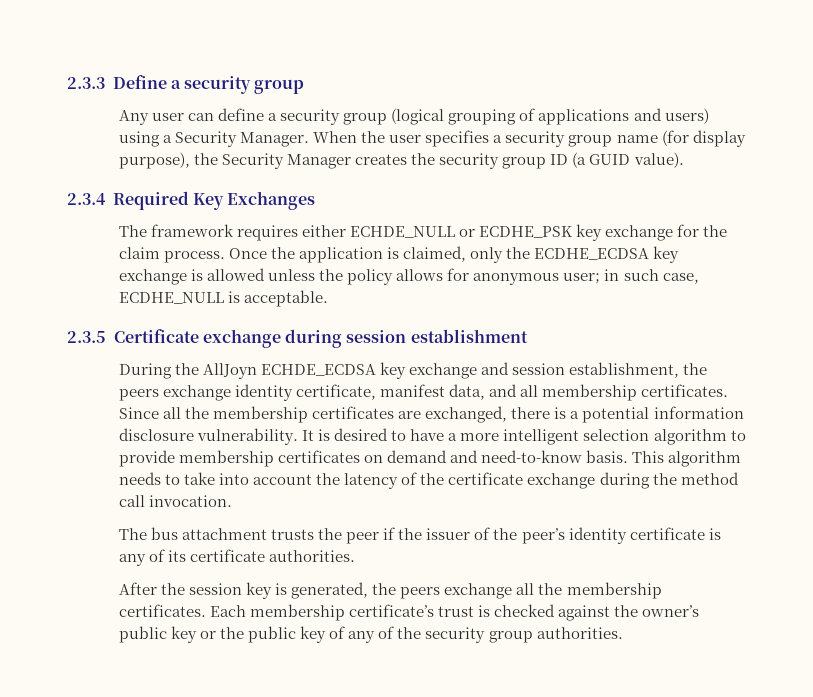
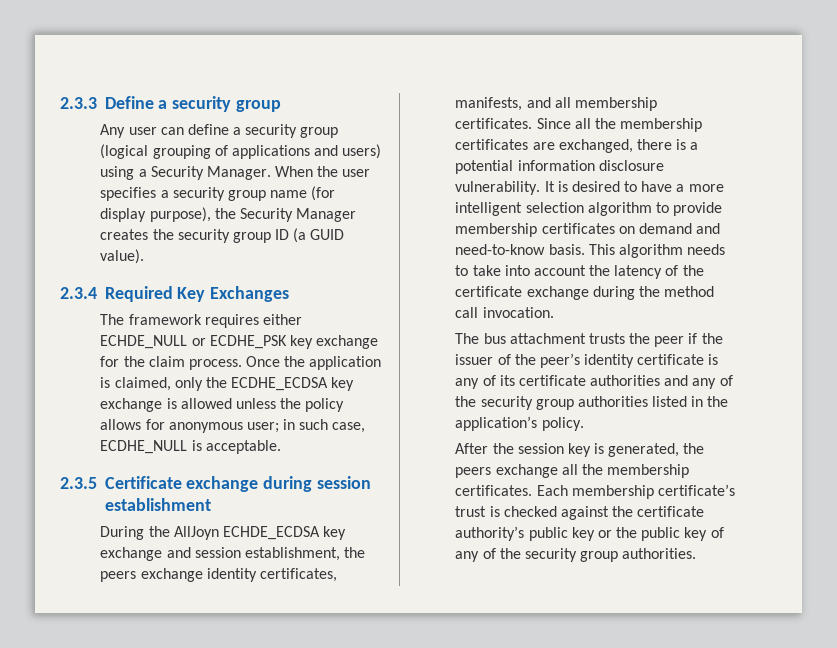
[296,384,486,400] certificate, manifest data, -> [259,568,337,582] [455,97,523,111] certificates, manifests,
[269,550,356,562] authorities. -> [590,375,733,389] [455,396,729,410] [455,416,584,431] authorities and any of the security group authorities listed in the application’s policy.
[642,605,700,617] owner’s -> [637,506,705,517] [455,526,525,541] certificate authority’s

